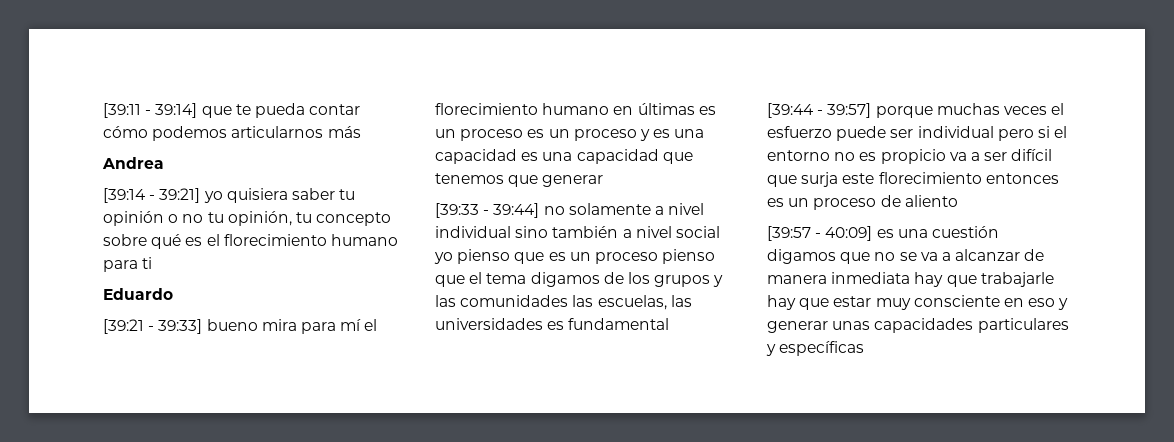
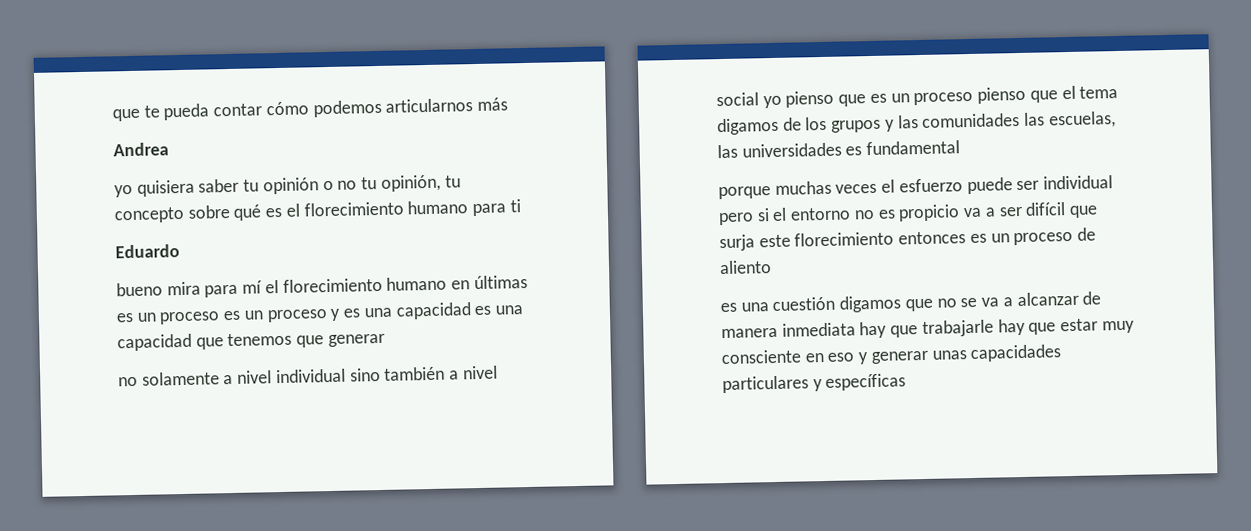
[103,103,198,118] [39:11 - 39:14] -> (112, 115) none
[103,188,201,203] [39:14 - 39:21] -> (169, 149) none
[103,319,203,334] [39:21 - 39:33] -> (180, 251) none
[435,203,540,218] [39:33 - 39:44] -> (385, 340) none
[767,103,872,118] [39:44 - 39:57] -> (961, 148) none
[767,226,873,241] [39:57 - 40:09] -> (772, 267) none

